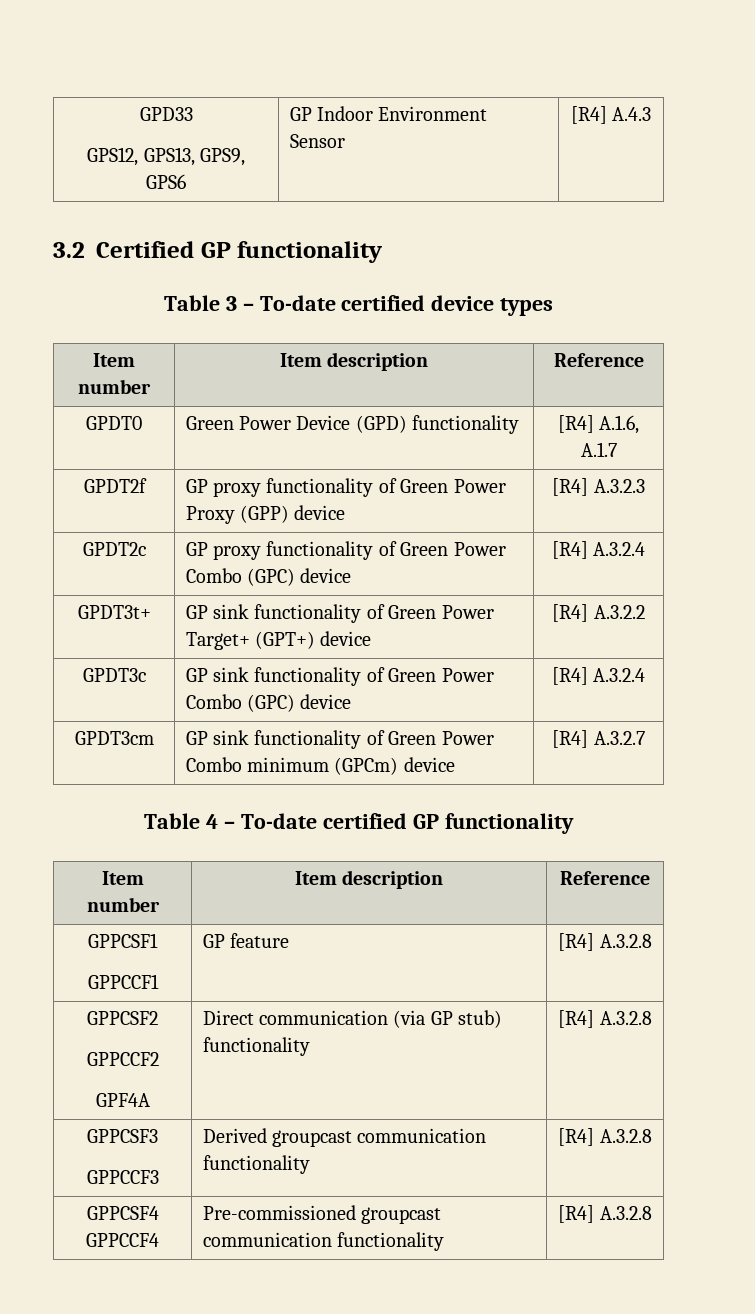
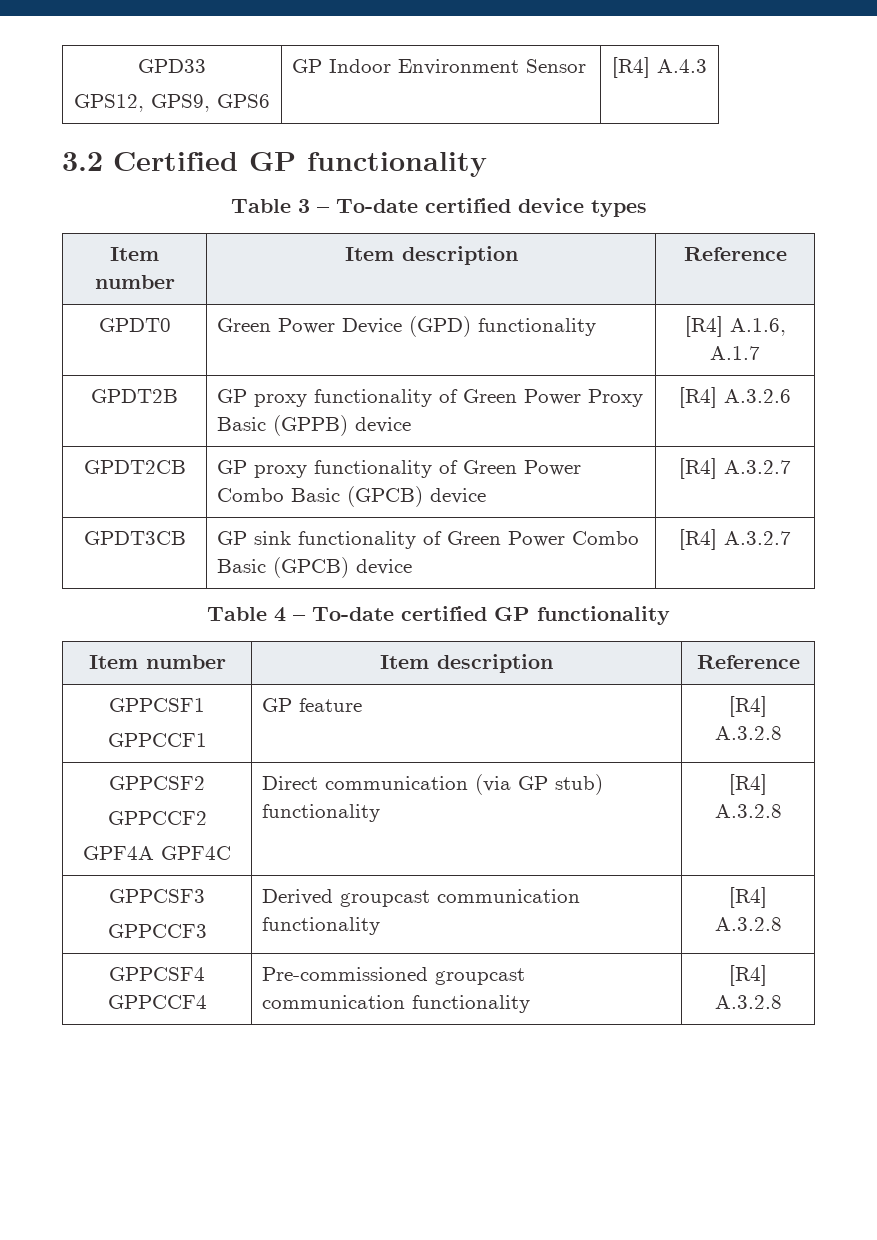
[143,147,195,166] GPS13, -> (144, 103) none
[83,478,147,493] GPDT2f -> [91,389,178,403] GPDT2B
[239,505,346,523] [552,478,645,496] [82,542,146,556] (GPP) device | [R4] A.3.2.3 // GPDT2c -> [217,415,412,436] [679,387,791,408] [83,460,186,474] Basic (GPPB) device | [R4] A.3.2.6 // GPDT2CB
[246,568,352,586] [551,541,646,559] [77,605,151,619] [185,604,494,623] [185,631,372,650] [552,604,645,622] [82,668,146,682] [185,667,494,686] [185,694,352,712] [551,667,646,685] [74,731,154,745] [185,730,494,749] [185,757,399,775] (GPC) device | [R4] A.3.2.4 // GPDT3t+ | GP sink functionality of Green Power Target+ (GPT+) device | [R4] A.3.2.2 // GPDT3c | GP sink functionality of Green Power Combo (GPC) device | [R4] A.3.2.4 // GPDT3cm | GP sink functionality of Green Power Combo minimum (GPCm) -> [291,486,487,507] [679,458,791,479] [83,531,186,545] [217,531,640,549] [217,557,350,578] Basic (GPCB) device | [R4] A.3.2.7 // GPDT3CB | GP sink functionality of Green Power Combo Basic (GPCB)
(150, 1100) none -> [161,846,231,860] GPF4C

